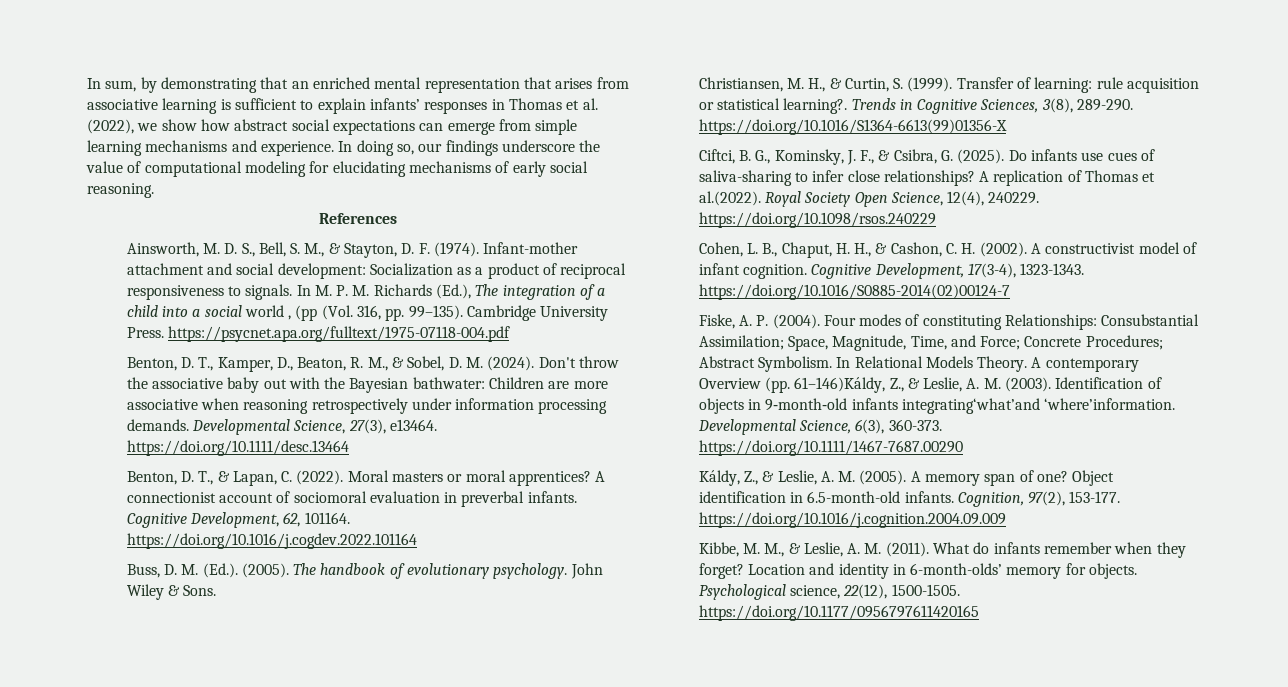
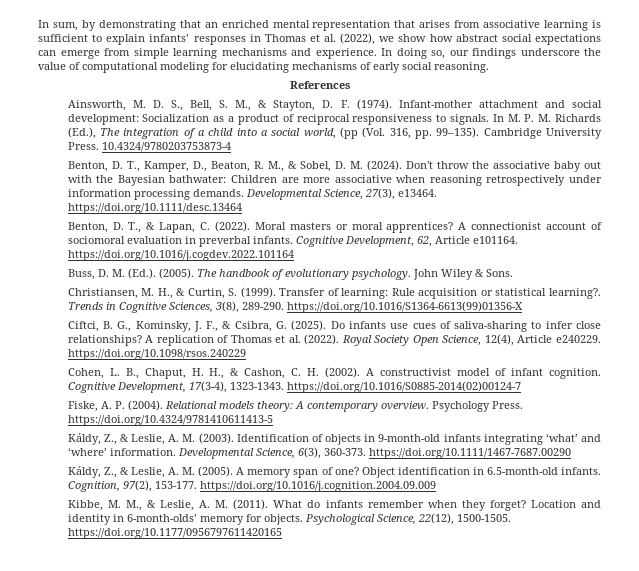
[244,305,292,320] world , -> [303,128,336,139] world,
[167,326,510,342] https://psycnet.apa.org/fulltext/1975-07118-004.pdf -> [101,142,231,152] 10.4324/9780203753873-4
[304,512,350,524] 101164. -> [434,236,518,244] Article e101164.
[1096,77,1123,89] rule -> [391,288,415,296] Rule
[698,191,761,206] al.(2022). -> [288,334,340,345] al. (2022).
[988,192,1040,204] 240229. -> [517,335,601,343] Article e240229.
[823,314,1200,330] [698,335,1163,351] [698,356,1139,372] [698,377,886,393] Four modes of constituting Relationships: Consubstantial Assimilation; Space, Magnitude, Time, and Force; Concrete Procedures; Abstract Symbolism. In Relational Models Theory. A contemporary Overview (pp. 61–146)Káldy, -> [164,401,523,412] [67,415,273,426] [67,433,101,445] Relational models theory: A contemporary overview. Psychology Press. https://doi.org/10.4324/9781410611413-5 // Káldy,
[901,398,1176,414] integrating‘what’and ‘where’information. -> [483,433,601,445] [67,447,176,456] integrating ‘what’ and ‘where’ information.
[789,585,840,599] science, -> [376,514,416,525] Science,

